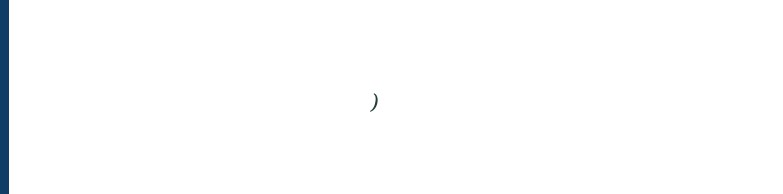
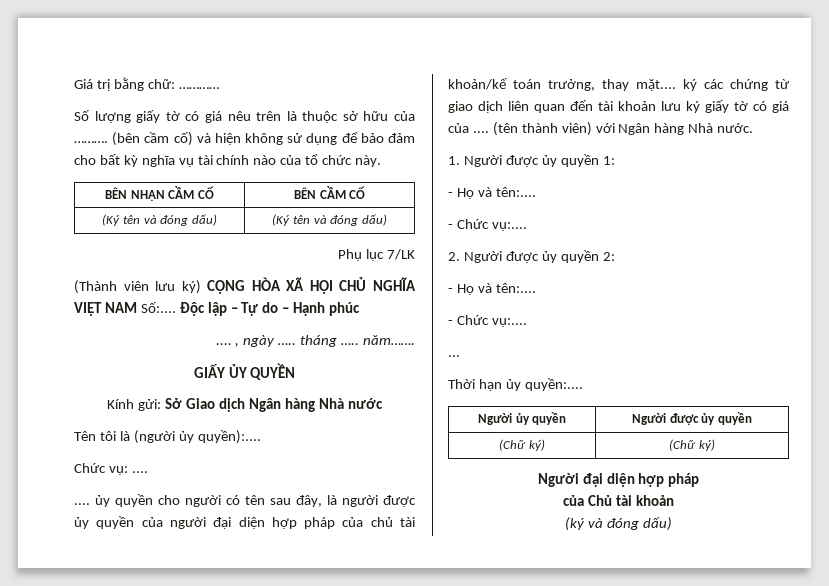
[368,93,378,112] ) -> [74,77,219,91] [74,110,415,123] [74,132,416,146] [74,154,382,167] [105,186,214,201] [293,186,366,199] [102,214,217,226] [272,214,387,226] [338,249,416,261] [74,277,416,294] [74,302,361,316] [215,335,415,347] [193,363,296,380] [107,398,383,412] [74,430,261,444] [74,463,148,475] [74,494,416,507] [74,516,416,529] [448,78,790,91] [448,100,789,113] [448,122,754,136] [448,154,615,167] [448,187,536,199] [448,219,527,231] [448,250,615,263] [448,283,536,295] [448,315,527,327] [448,355,460,357] [448,378,583,391] [477,412,567,425] [632,412,752,425] [499,439,545,451] [669,439,715,451] [537,473,700,487] [563,495,674,506] [565,517,672,531] Giá trị bằng chữ: ………… // Số lượng giấy tờ có giá nêu trên là thuộc sở hữu của ………. (bên cầm cố) và hiện không sử dụng để bảo đảm cho bất kỳ nghĩa vụ tài chính nào của tổ chức này. // BÊN NHẬN CẦM CỐ | BÊN CẦM CỐ // (Ký tên và đóng dấu) | (Ký tên và đóng dấu) // Phụ lục 7/LK // (Thành viên lưu ký) CỘNG HÒA XÃ HỘI CHỦ NGHĨA VIỆT NAM Số:.... Độc lập – Tự do – Hạnh phúc // .... , ngày ….. tháng ….. năm……. // GIẤY ỦY QUYỀN // Kính gửi: Sở Giao dịch Ngân hàng Nhà nước // Tên tôi là (người ủy quyền):.... // Chức vụ: .... // .... ủy quyền cho người có tên sau đây, là người được ủy quyền của người đại diện hợp pháp của chủ tài khoản/kế toán trưởng, thay mặt.... ký các chứng từ giao dịch liên quan đến tài khoản lưu ký giấy tờ có giá của .... (tên thành viên) với Ngân hàng Nhà nước. // 1. Người được ủy quyền 1: // - Họ và tên:.... // - Chức vụ:.... // 2. Người được ủy quyền 2: // - Họ và tên:.... // - Chức vụ:.... // ... // Thời hạn ủy quyền:.... // Người ủy quyền | Người được ủy quyền // (Chữ ký) | (Chữ ký) // Người đại diện hợp pháp // của Chủ tài khoản // (ký và đóng dấu)

